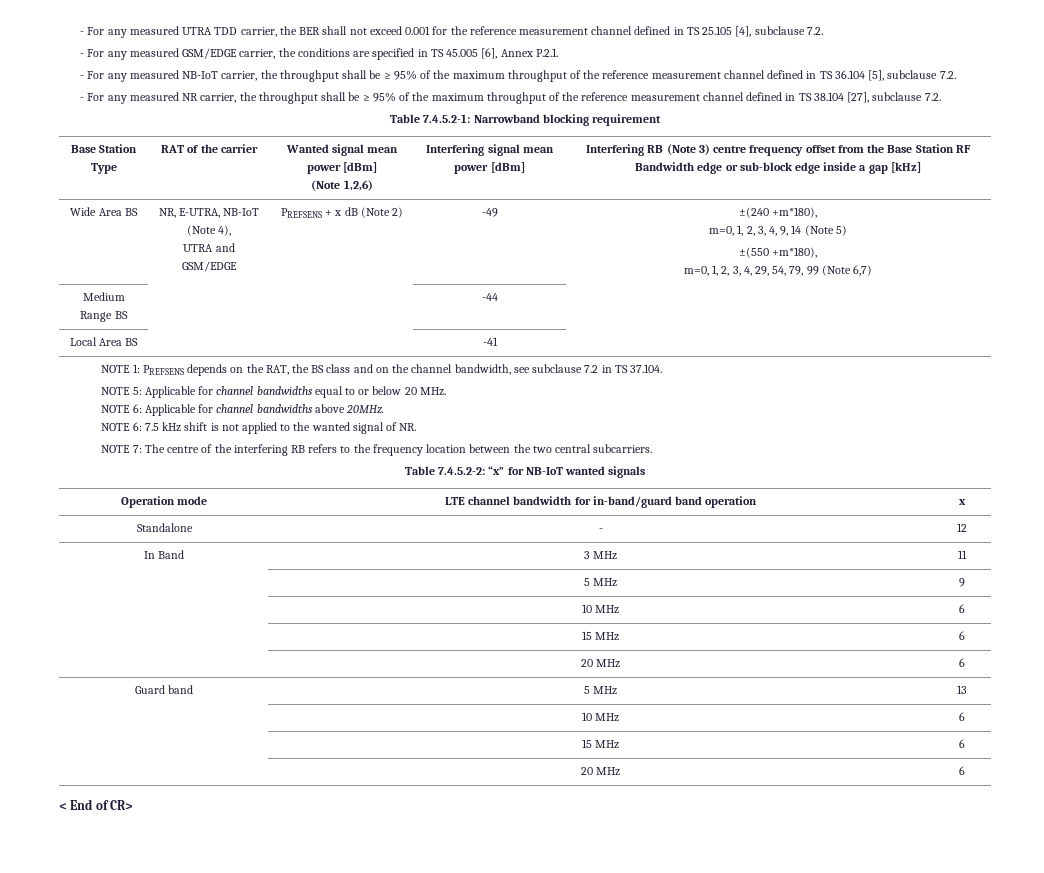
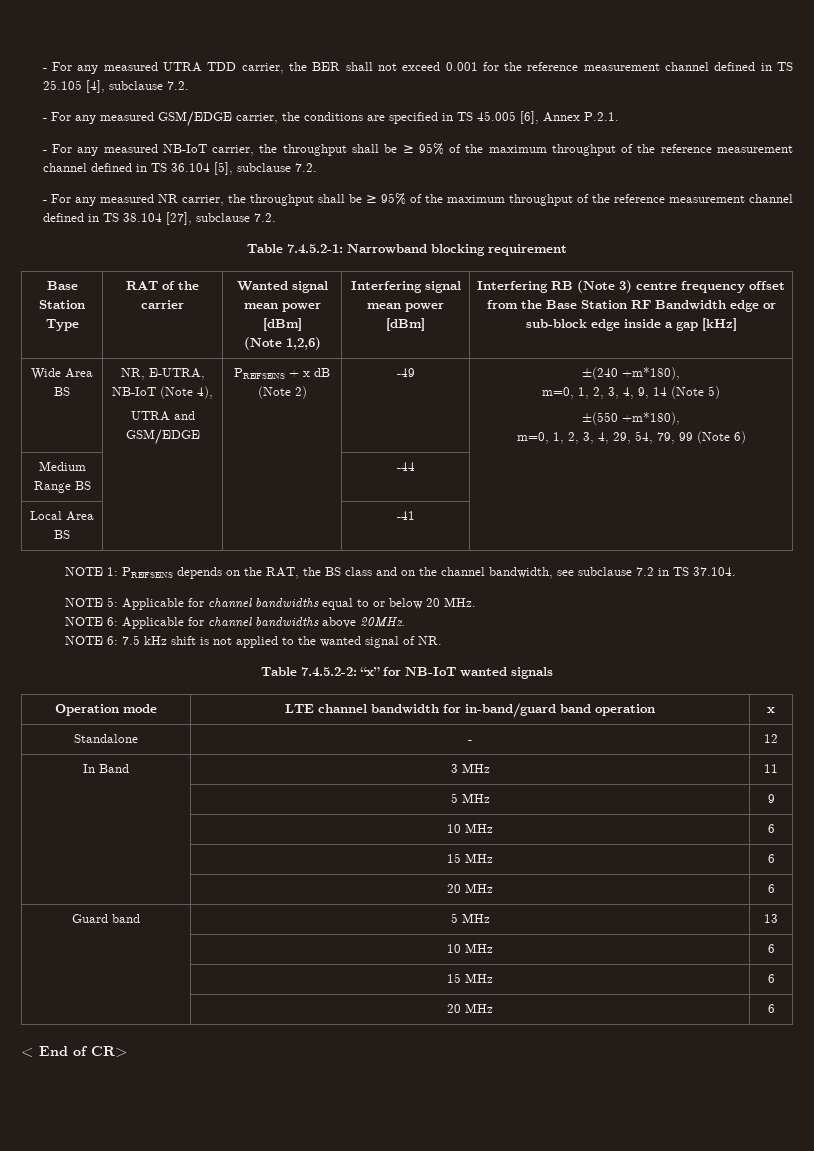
[853,265,873,276] 6,7) -> [733,431,746,444] 6)
[101,444,653,456] // NOTE 7: The centre of the interfering RB refers to the frequency location between the two central subcarriers. -> (442, 640) none

